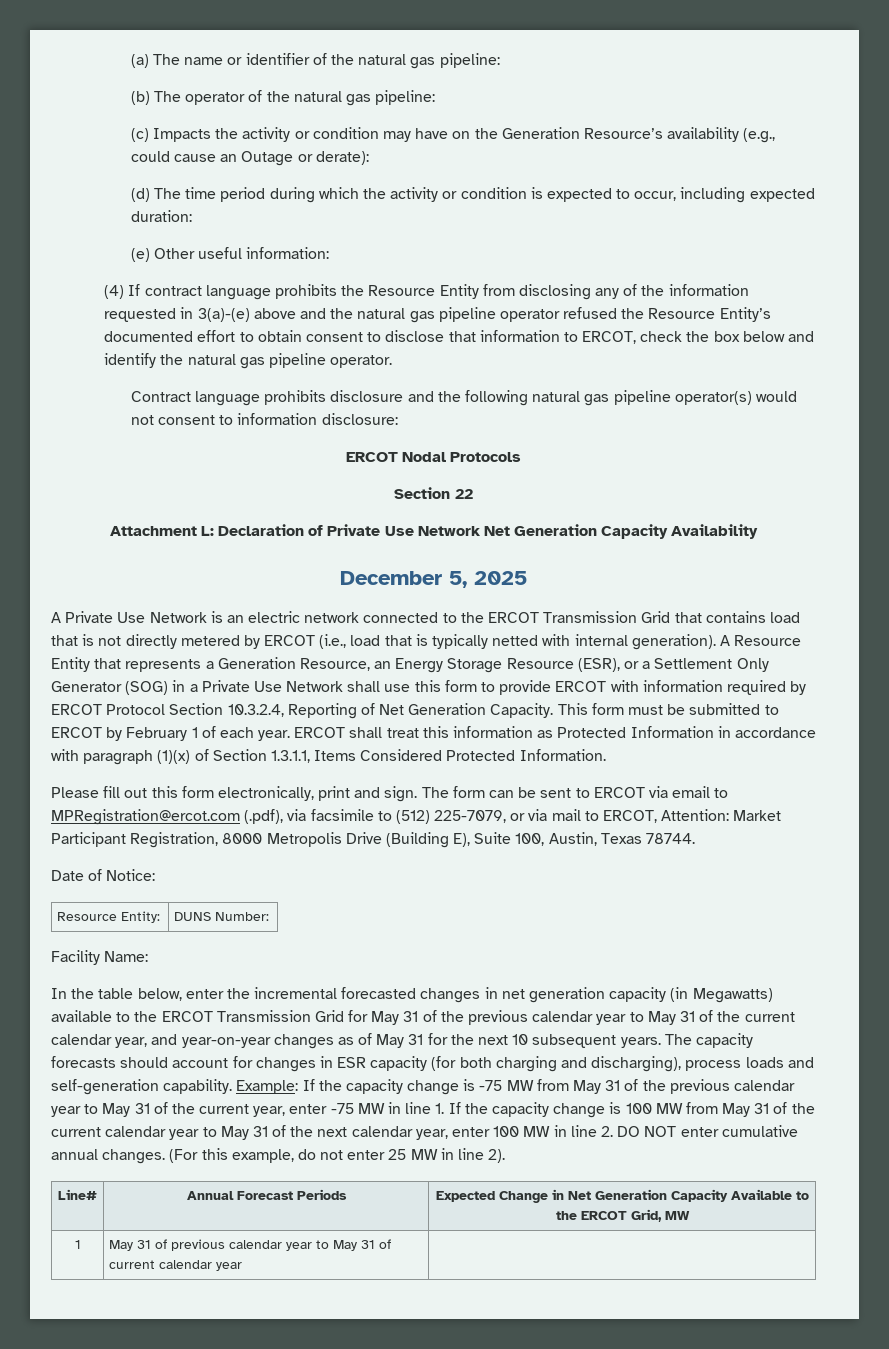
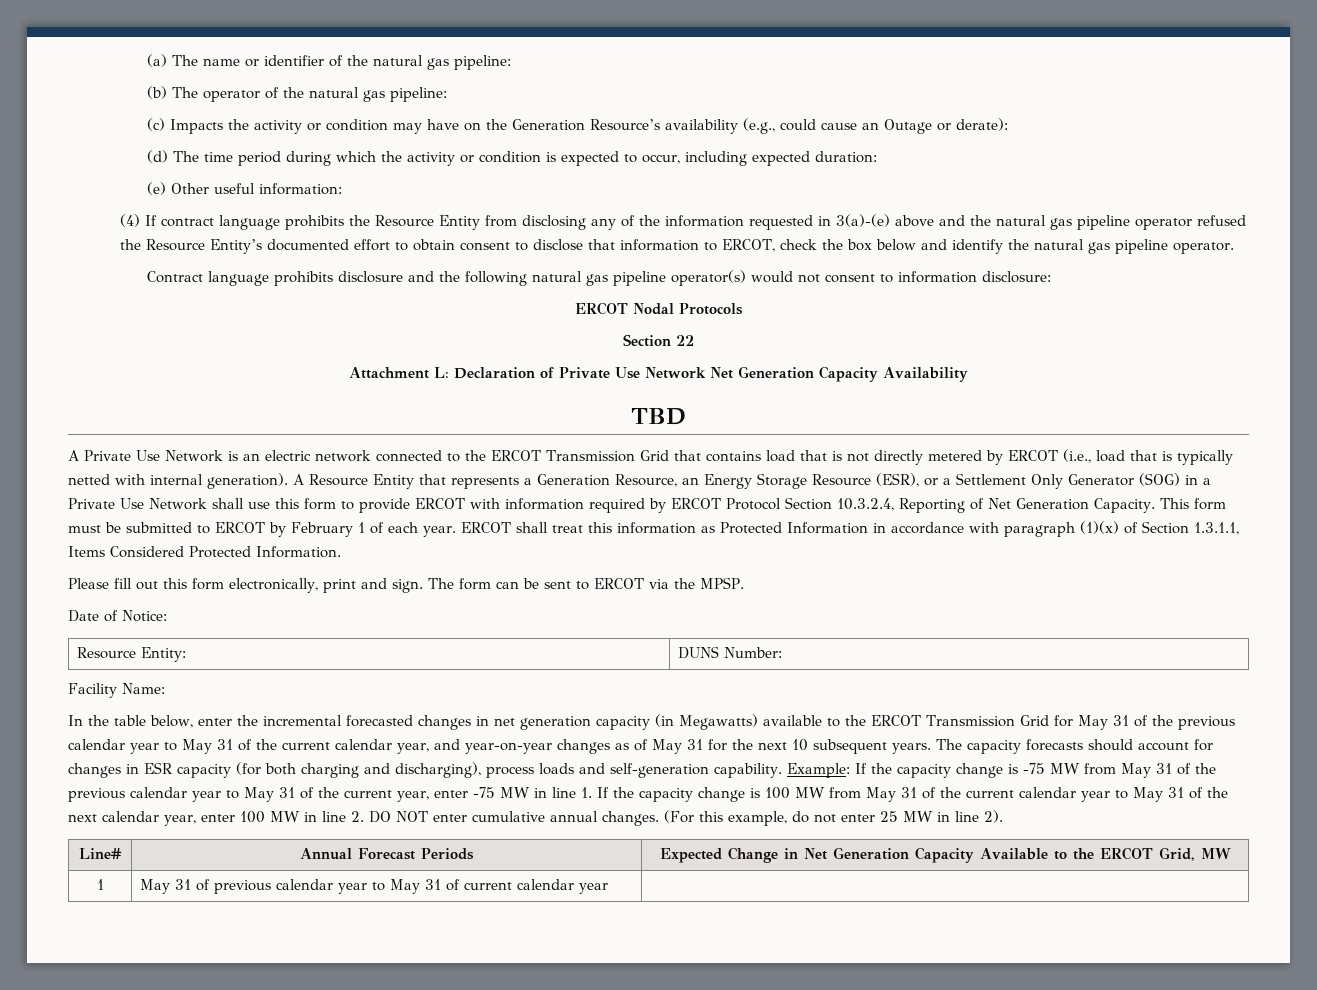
[340,571,527,588] December 5, 2025 -> [631,408,686,425] TBD
[672,786,729,798] [51,809,782,825] [51,832,696,848] email to MPRegistration@ercot.com (.pdf), via facsimile to (512) 225-7079, or via mail to ERCOT, Attention: Market Participant Registration, 8000 Metropolis Drive (Building E), Suite 100, Austin, Texas 78744. -> [673,577,744,589] the MPSP.

